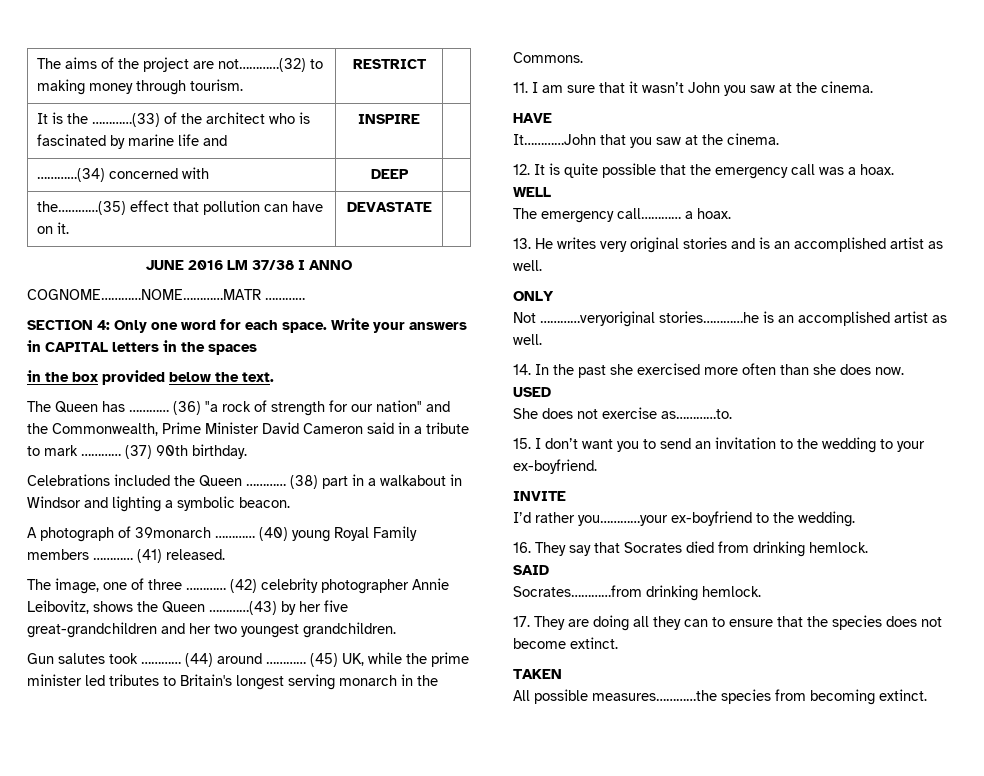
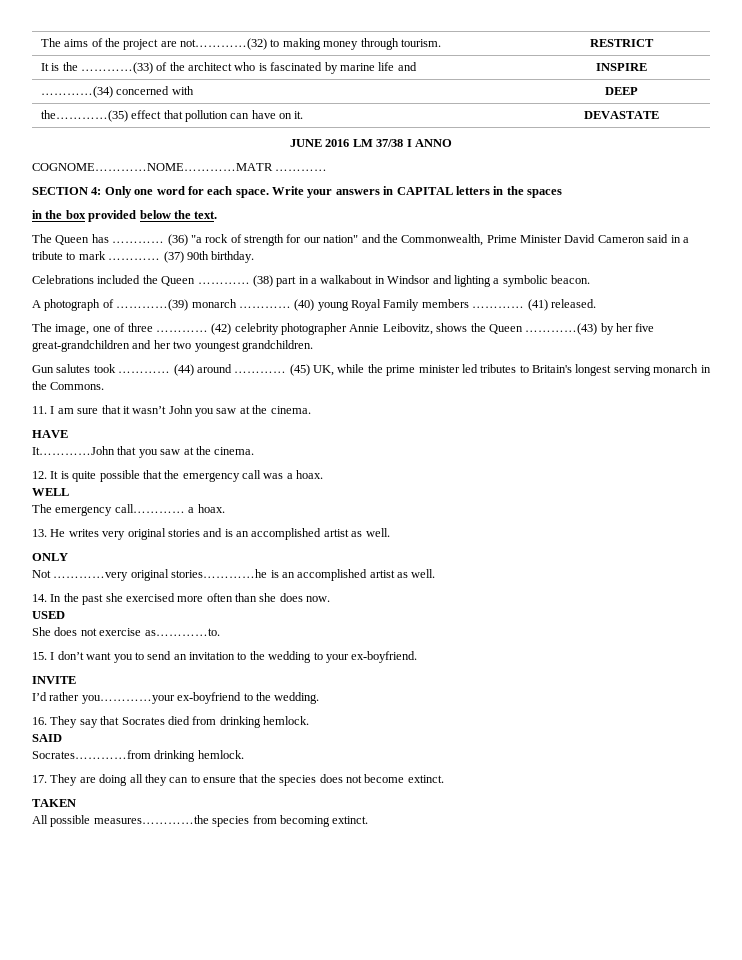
[135,527,211,538] 39monarch -> [116,299,237,311] …………(39) monarch
[540,311,655,327] …………veryoriginal -> [53,569,169,581] …………very original

